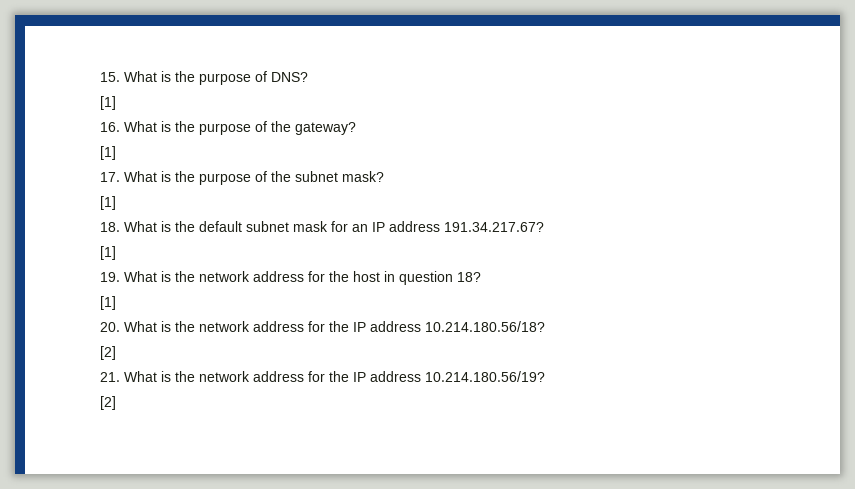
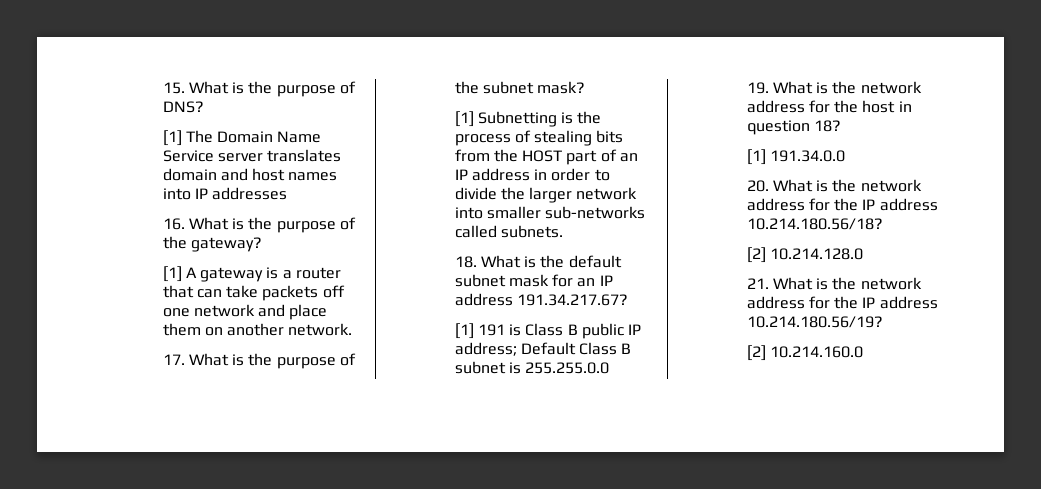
(117, 103) none -> [185,130,322,143] [162,149,342,162] [162,168,338,181] [162,187,288,200] The Domain Name Service server translates domain and host names into IP addresses
(117, 153) none -> [185,267,342,282] [162,285,345,301] [162,304,328,320] [162,323,353,336] A gateway is a router that can take packets off one network and place them on another network.
(117, 203) none -> [477,111,602,127] [454,130,624,146] [454,149,639,165] [454,168,610,181] [454,187,638,203] [454,206,646,219] [454,225,563,238] Subnetting is the process of stealing bits from the HOST part of an IP address in order to divide the larger network into smaller sub-networks called subnets.
(117, 253) none -> [477,323,642,339] [454,342,632,356] [454,361,610,374] 191 is Class B public IP address; Default Class B subnet is 255.255.0.0
(117, 303) none -> [769,150,845,162] 191.34.0.0
(117, 353) none -> [769,248,863,260] 10.214.128.0
(117, 403) none -> [769,346,863,358] 10.214.160.0

